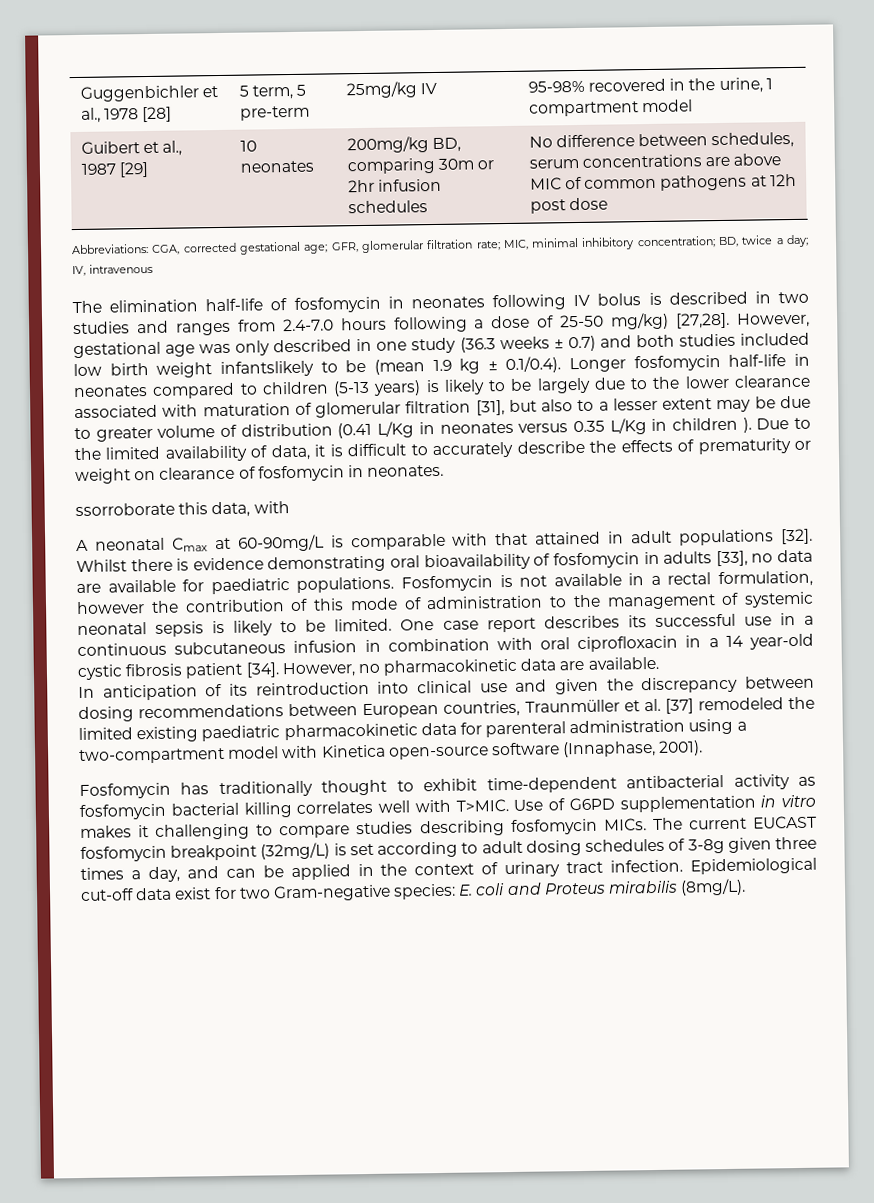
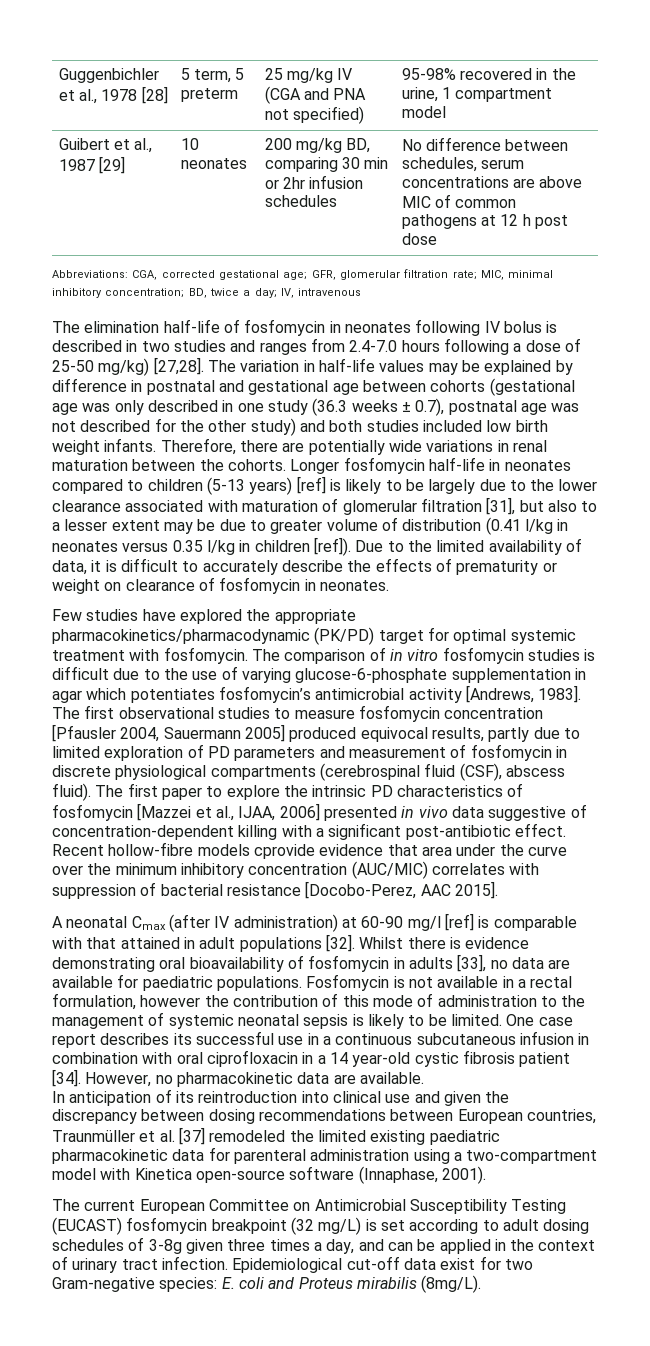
[239,105,310,121] [345,81,438,99] pre-term | 25mg/kg IV -> [180,88,238,102] [264,68,353,83] [264,86,367,104] [264,106,365,124] preterm | 25 mg/kg IV (CGA and PNA not specified)
[346,136,462,154] [346,157,475,175] 200mg/kg BD, comparing 30m -> [264,138,371,153] [264,157,389,172] 200 mg/kg BD, comparing 30 min
[769,173,797,187] 12h -> [500,214,531,226] 12 h
[736,312,810,328] [73,341,161,359] However, gestational -> [207,358,573,375] [52,378,575,396] The variation in half-life values may be explained by difference in postnatal and gestational age between cohorts (gestational
[567,335,596,352] 0.7) -> [415,398,580,416] [52,418,296,436] 0.7), postnatal age was not described for the other study)
[219,356,562,378] infantslikely to be (mean 1.9 kg ± 0.1/0.4). -> [104,438,547,455] [52,459,286,471] infants. Therefore, there are potentially wide variations in renal maturation between the cohorts.
(422, 388) none -> [296,476,326,494] [ref]
[377,421,415,438] L/Kg -> [524,519,553,534] l/kg
[609,418,647,435] L/Kg -> [206,540,235,555] l/kg
[742,417,752,433] ). -> [313,537,351,556] [ref]).
[75,501,290,518] [76,534,324,552] ssorroborate this data, with // A neonatal Cmax at 60-90mg/L -> [52,609,356,624] [52,627,576,645] [52,647,596,664] [52,666,586,683] [52,685,582,703] [52,705,544,722] [52,724,580,742] [52,744,567,761] [52,763,565,781] [52,783,524,801] [52,803,587,821] [52,823,566,840] [52,842,567,859] [52,861,540,879] [52,881,498,899] [52,913,474,932] Few studies have explored the appropriate pharmacokinetics/pharmacodynamic (PK/PD) target for optimal systemic treatment with fosfomycin. The comparison of in vitro fosfomycin studies is difficult due to the use of varying glucose-6-phosphate supplementation in agar which potentiates fosfomycin’s antimicrobial activity [Andrews, 1983]. The first observational studies to measure fosfomycin concentration [Pfausler 2004, Sauermann 2005] produced equivocal results, partly due to limited exploration of PD parameters and measurement of fosfomycin in discrete physiological compartments (cerebrospinal fluid (CSF), abscess fluid). The first paper to explore the intrinsic PD characteristics of fosfomycin [Mazzei et al., IJAA, 2006] presented in vivo data suggestive of concentration-dependent killing with a significant post-antibiotic effect. Recent hollow-fibre models cprovide evidence that area under the curve over the minimum inhibitory concentration (AUC/MIC) correlates with suppression of bacterial resistance [Docobo-Perez, AAC 2015]. // A neonatal Cmax (after IV administration) at 60-90 mg/l [ref]
[79,774,817,800] [79,794,816,821] [80,815,818,840] [80,842,331,863] Fosfomycin has traditionally thought to exhibit time-dependent antibacterial activity as fosfomycin bacterial killing correlates well with T>MIC. Use of G6PD supplementation in vitro makes it challenging to compare studies describing fosfomycin MICs. The current EUCAST fosfomycin breakpoint (32mg/L) -> [52,1199,567,1214] [52,1217,362,1235] The current European Committee on Antimicrobial Susceptibility Testing (EUCAST) fosfomycin breakpoint (32 mg/L)

